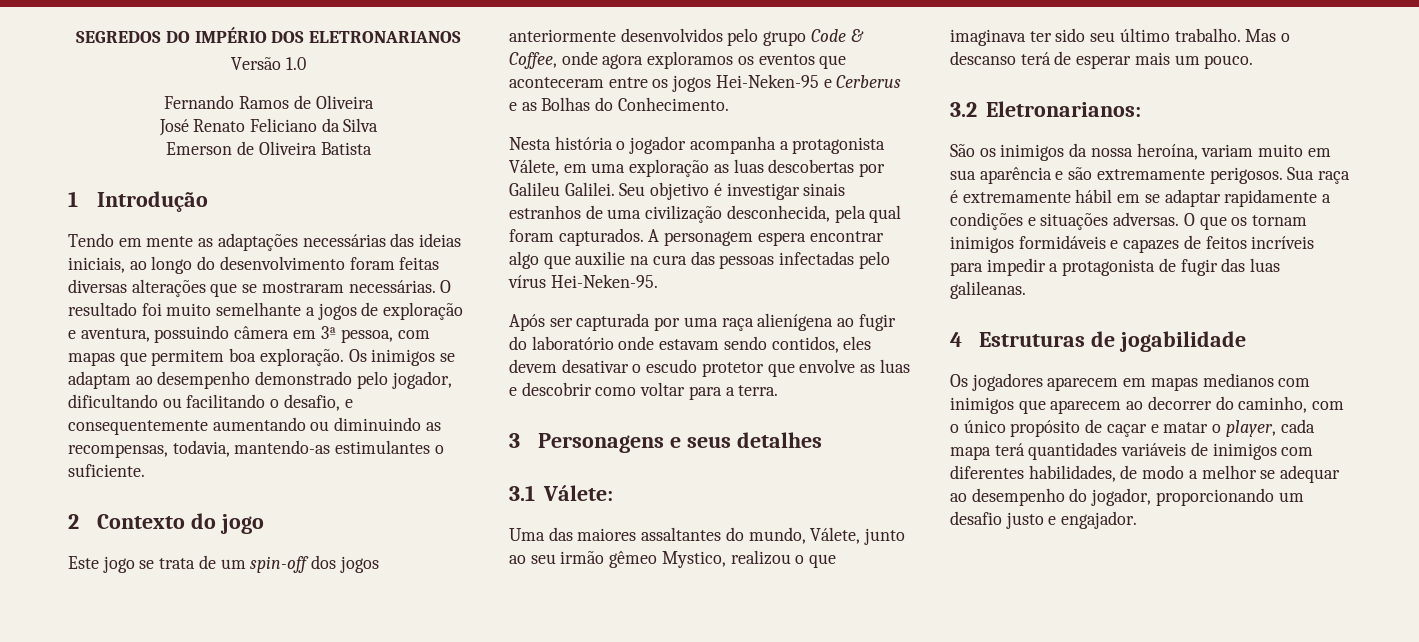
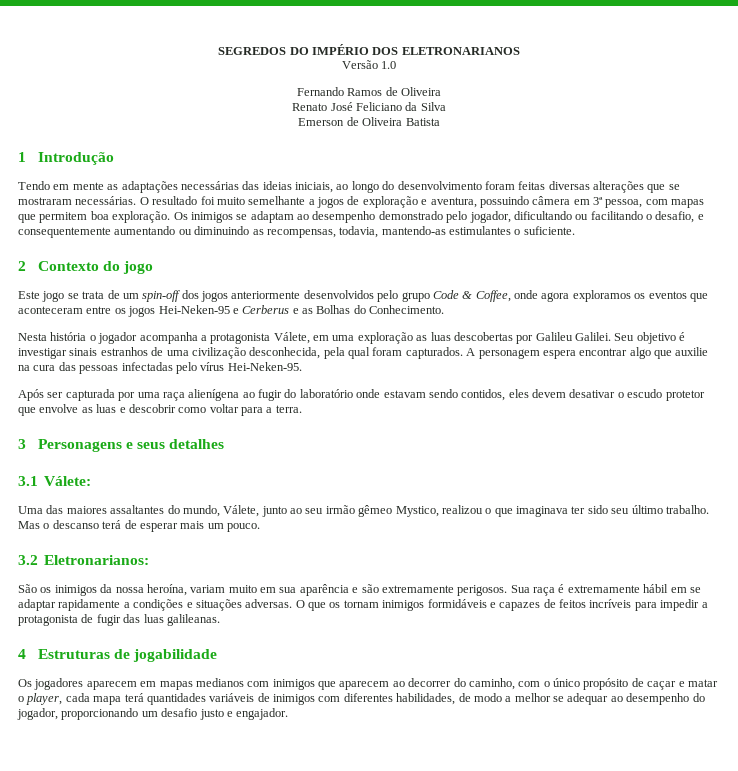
[158,119,246,136] José Renato -> [292,102,353,111] Renato José

